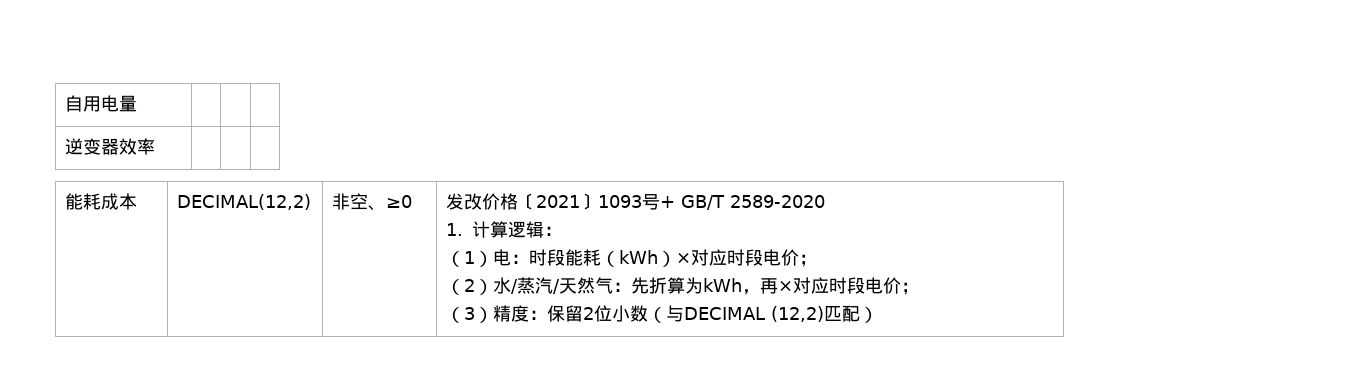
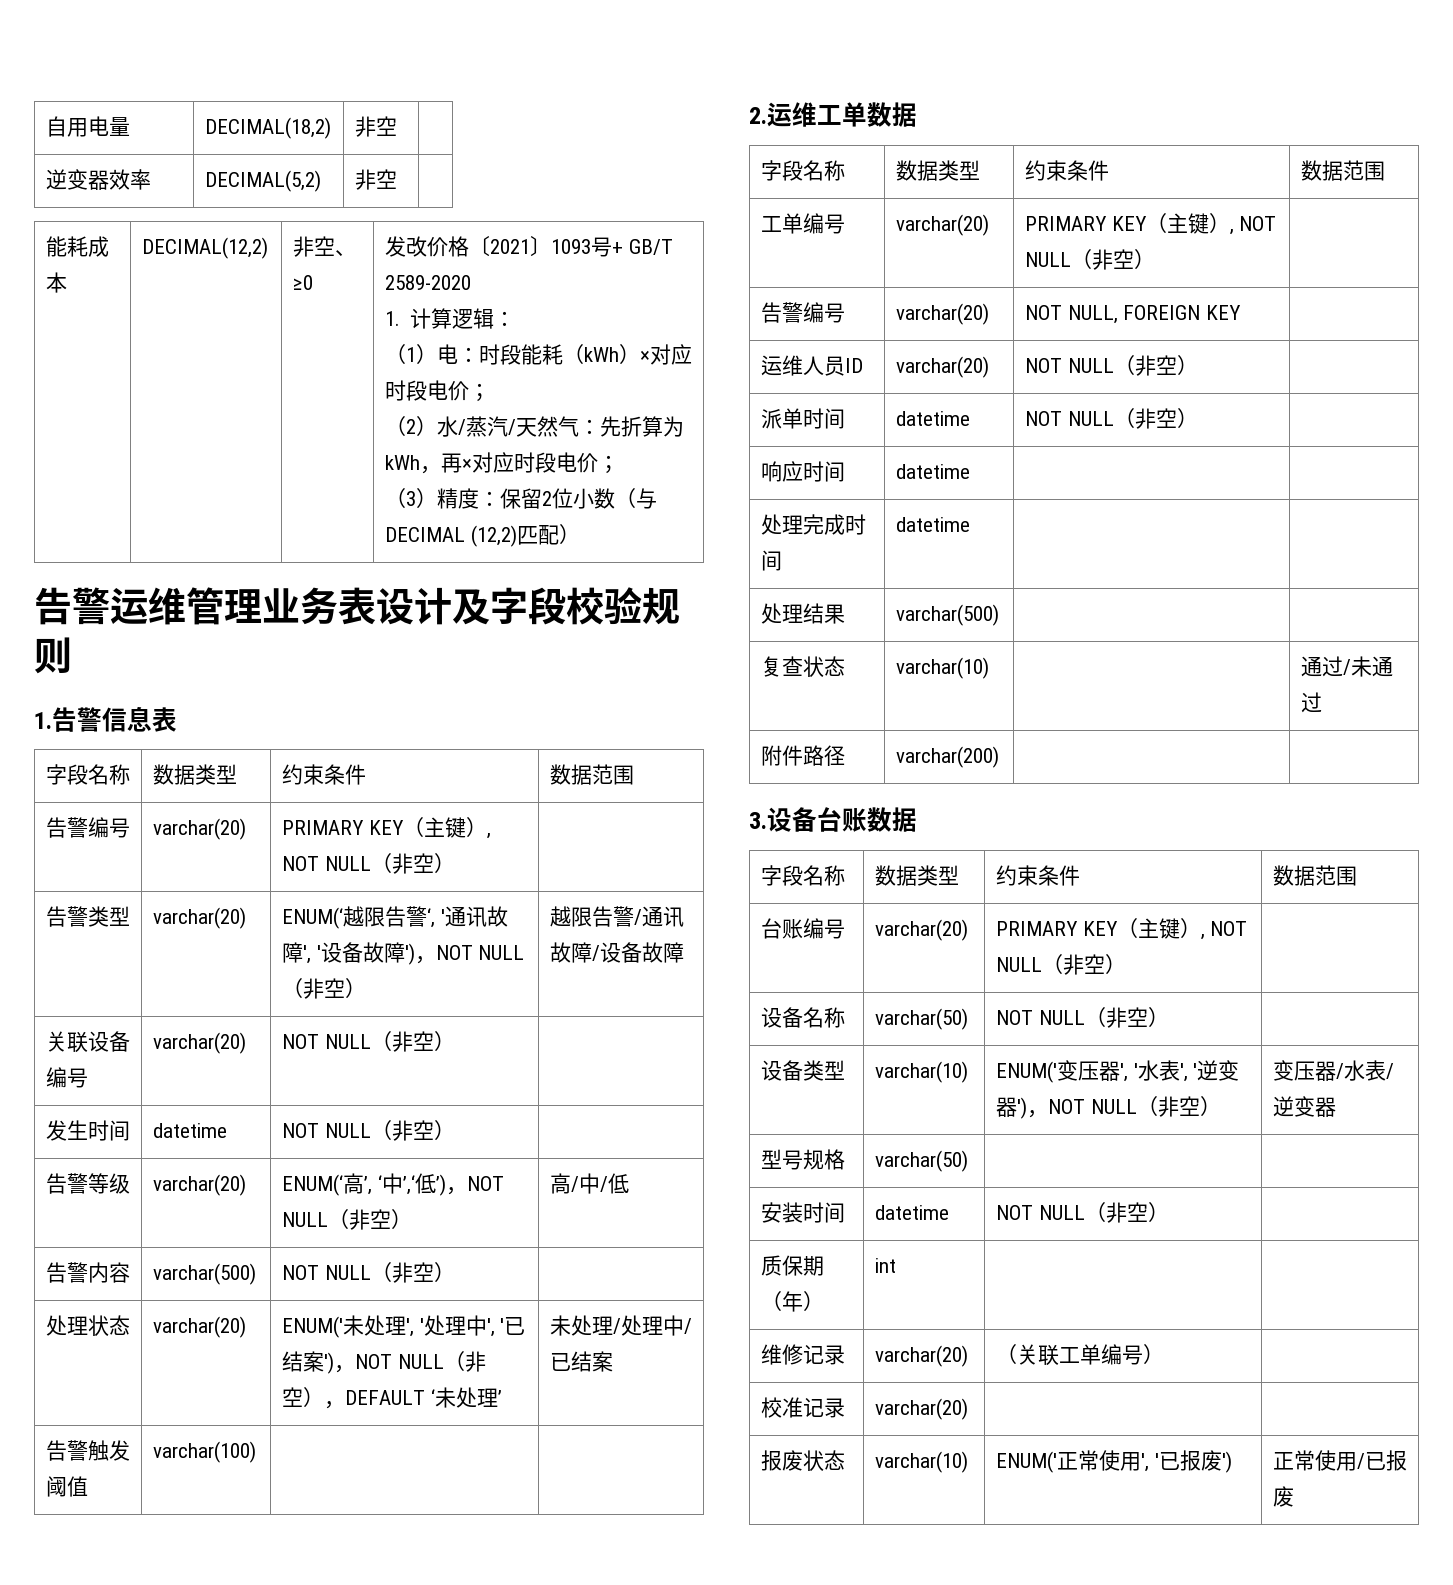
(138, 103) | -> [204,117,331,139] [354,116,397,137] DECIMAL(18,2) | 非空
(156, 146) | -> [204,170,321,192] [354,169,397,190] DECIMAL(5,2) | 非空
(879, 315) none -> [34,587,680,625] [34,637,72,674] [34,706,177,732] [45,764,130,785] [152,764,237,785] [281,764,366,785] [549,764,634,785] [45,817,130,838] [152,818,246,840] [281,817,491,839] [281,853,455,874] [45,906,130,927] [152,907,246,929] [281,906,508,929] [281,942,525,965] [281,978,366,999] [549,906,684,928] [549,942,684,963] [45,1031,130,1053] [45,1067,88,1088] [152,1032,246,1054] [281,1031,455,1052] [45,1120,130,1141] [152,1123,227,1138] [281,1120,455,1141] [45,1173,130,1194] [152,1174,246,1196] [281,1173,504,1196] [281,1209,412,1230] [549,1173,629,1194] [45,1262,130,1283] [152,1263,256,1285] [281,1262,455,1283] [45,1315,130,1336] [152,1316,246,1338] [281,1315,526,1338] [281,1351,486,1374] [281,1387,502,1409] [549,1315,692,1336] [549,1351,613,1372] [45,1440,130,1461] [45,1476,88,1497] [152,1441,256,1463] [749,102,917,127] [760,160,845,181] [895,160,980,181] [1024,160,1109,181] [1300,160,1385,181] [760,213,845,234] [895,214,989,236] [1024,213,1277,235] [1024,249,1155,270] [760,302,845,323] [895,303,989,325] [1024,305,1241,324] [760,355,863,376] [895,356,989,378] [1024,355,1198,376] [760,408,845,429] [895,411,970,426] [1024,408,1198,429] [760,461,845,482] [895,464,970,479] [760,514,866,535] [760,550,782,571] [895,517,970,532] [760,603,845,624] [895,604,999,626] [760,656,845,677] [895,657,989,679] [1300,656,1393,677] [1300,692,1322,713] [760,745,845,766] [895,746,999,768] [749,807,917,832] [760,865,845,886] [874,865,959,886] [995,865,1080,886] [1272,865,1357,886] [760,918,845,939] [874,919,968,941] [995,918,1248,940] [995,954,1126,975] [760,1007,845,1028] [874,1008,968,1030] [995,1007,1169,1028] [760,1060,845,1081] [874,1061,968,1083] [995,1060,1240,1083] [995,1096,1221,1119] [1272,1060,1394,1081] [1272,1096,1336,1117] [760,1149,845,1170] [874,1150,968,1172] [760,1202,845,1223] [874,1205,949,1220] [995,1202,1169,1223] [760,1255,824,1276] [760,1291,824,1312] [874,1258,896,1273] [760,1344,845,1365] [874,1345,968,1367] [995,1344,1164,1366] [760,1397,845,1418] [874,1398,968,1420] [760,1450,845,1471] [874,1451,968,1473] [995,1450,1232,1473] [1272,1450,1407,1471] [1272,1486,1294,1507] // 告警运维管理业务表设计及字段校验规则 // 1.告警信息表 // 字段名称 | 数据类型 | 约束条件 | 数据范围 // 告警编号 | varchar(20) | PRIMARY KEY（主键）, NOT NULL（非空） | // 告警类型 | varchar(20) | ENUM(‘越限告警‘, '通讯故障', '设备故障')，NOT NULL（非空） | 越限告警/通讯故障/设备故障 // 关联设备编号 | varchar(20) | NOT NULL（非空） | // 发生时间 | datetime | NOT NULL（非空） | // 告警等级 | varchar(20) | ENUM(‘高’, ‘中’,‘低’)，NOT NULL（非空） | 高/中/低 // 告警内容 | varchar(500) | NOT NULL（非空） | // 处理状态 | varchar(20) | ENUM('未处理', '处理中', '已结案')，NOT NULL（非空），DEFAULT ‘未处理’ | 未处理/处理中/已结案 // 告警触发阈值 | varchar(100) | | // 2.运维工单数据 // 字段名称 | 数据类型 | 约束条件 | 数据范围 // 工单编号 | varchar(20) | PRIMARY KEY（主键）, NOT NULL（非空） | // 告警编号 | varchar(20) | NOT NULL, FOREIGN KEY | // 运维人员ID | varchar(20) | NOT NULL（非空） | // 派单时间 | datetime | NOT NULL（非空） | // 响应时间 | datetime | | // 处理完成时间 | datetime | | // 处理结果 | varchar(500) | | // 复查状态 | varchar(10) | | 通过/未通过 // 附件路径 | varchar(200) | | // 3.设备台账数据 // 字段名称 | 数据类型 | 约束条件 | 数据范围 // 台账编号 | varchar(20) | PRIMARY KEY（主键）, NOT NULL（非空） | // 设备名称 | varchar(50) | NOT NULL（非空） | // 设备类型 | varchar(10) | ENUM('变压器', '水表', '逆变器')，NOT NULL（非空） | 变压器/水表/逆变器 // 型号规格 | varchar(50) | | // 安装时间 | datetime | NOT NULL（非空） | // 质保期（年） | int | | // 维修记录 | varchar(20) | （关联工单编号） | // 校准记录 | varchar(20) | | // 报废状态 | varchar(10) | ENUM('正常使用', '已报废') | 正常使用/已报废

